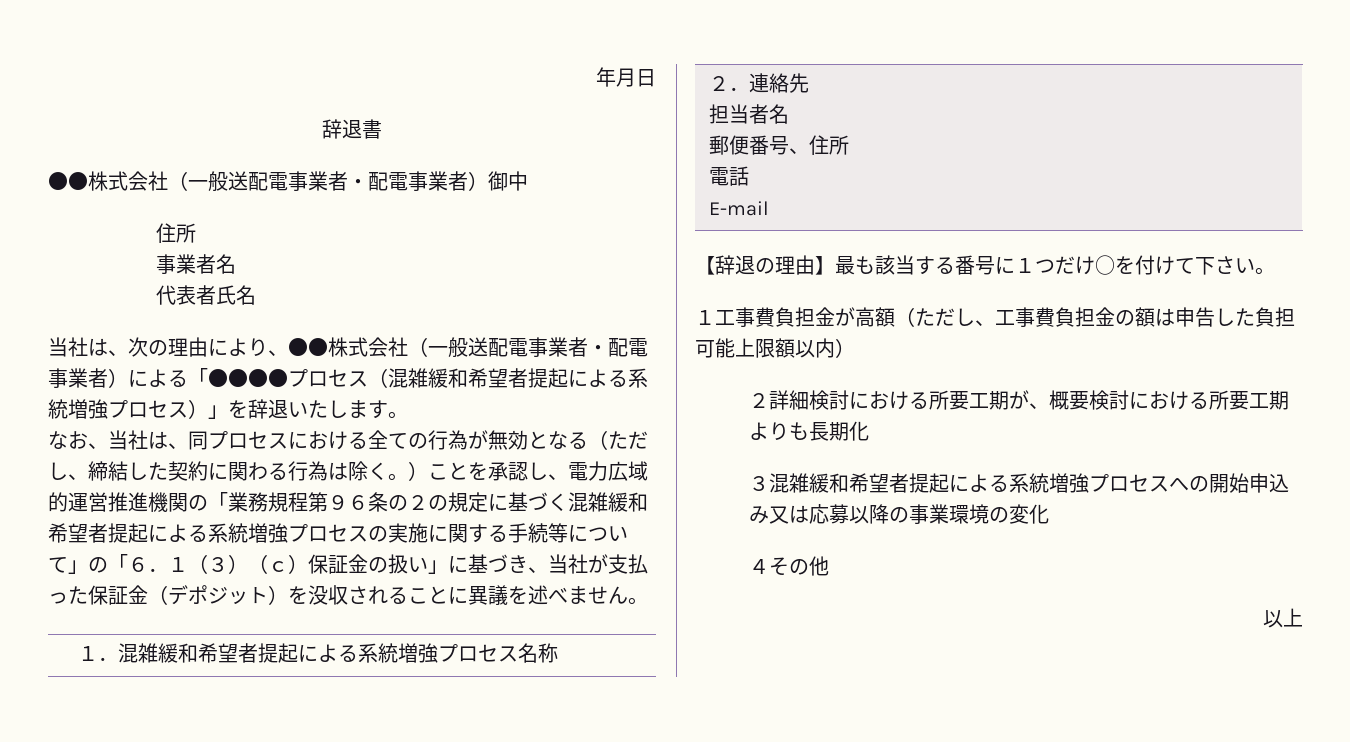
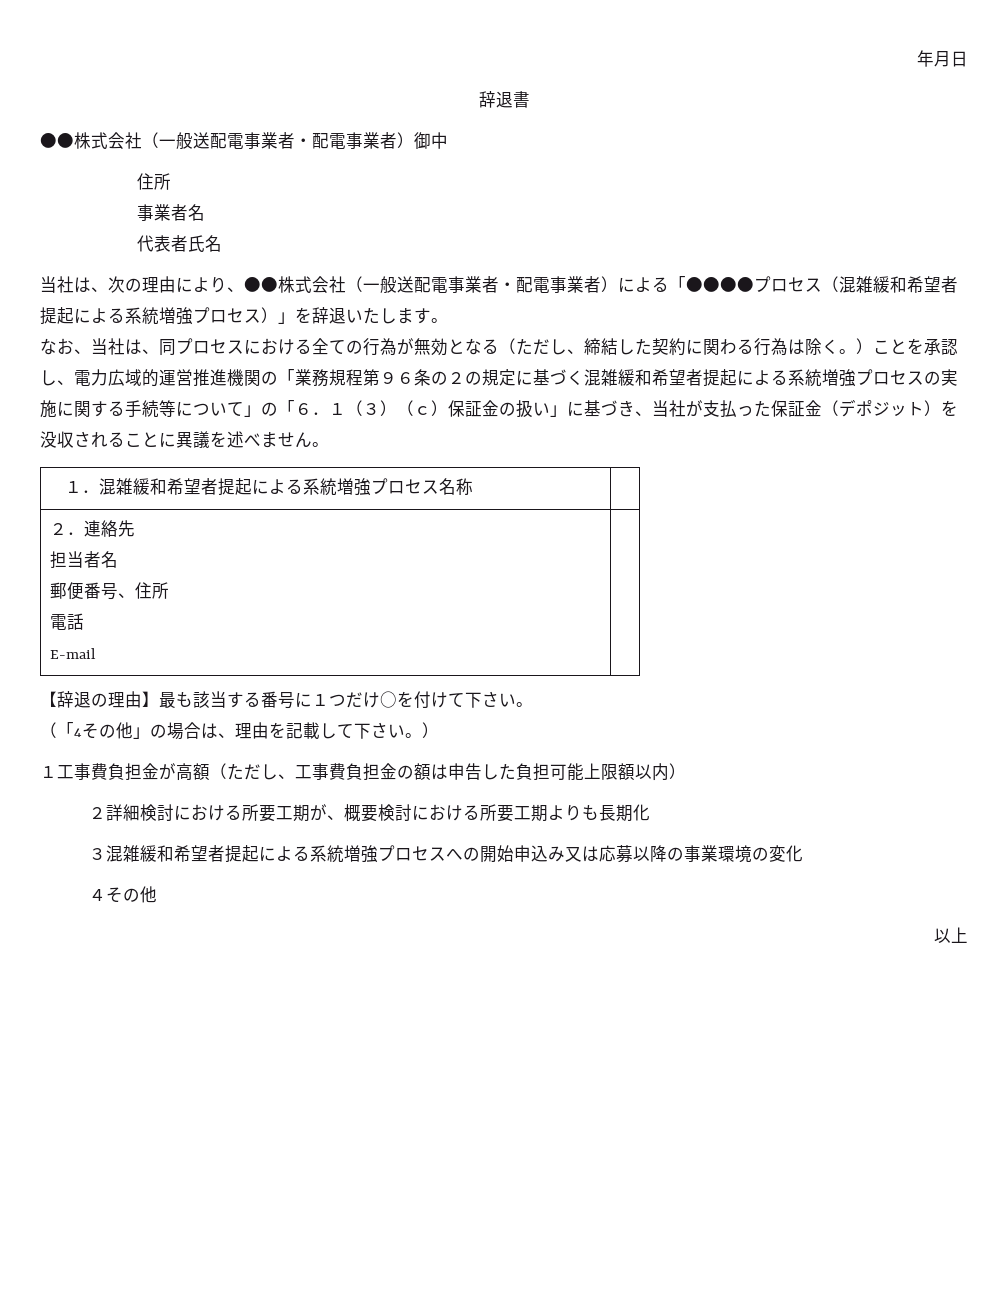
(1275, 271) none -> [40,722,439,740] // （「4その他」の場合は、理由を記載して下さい。）

